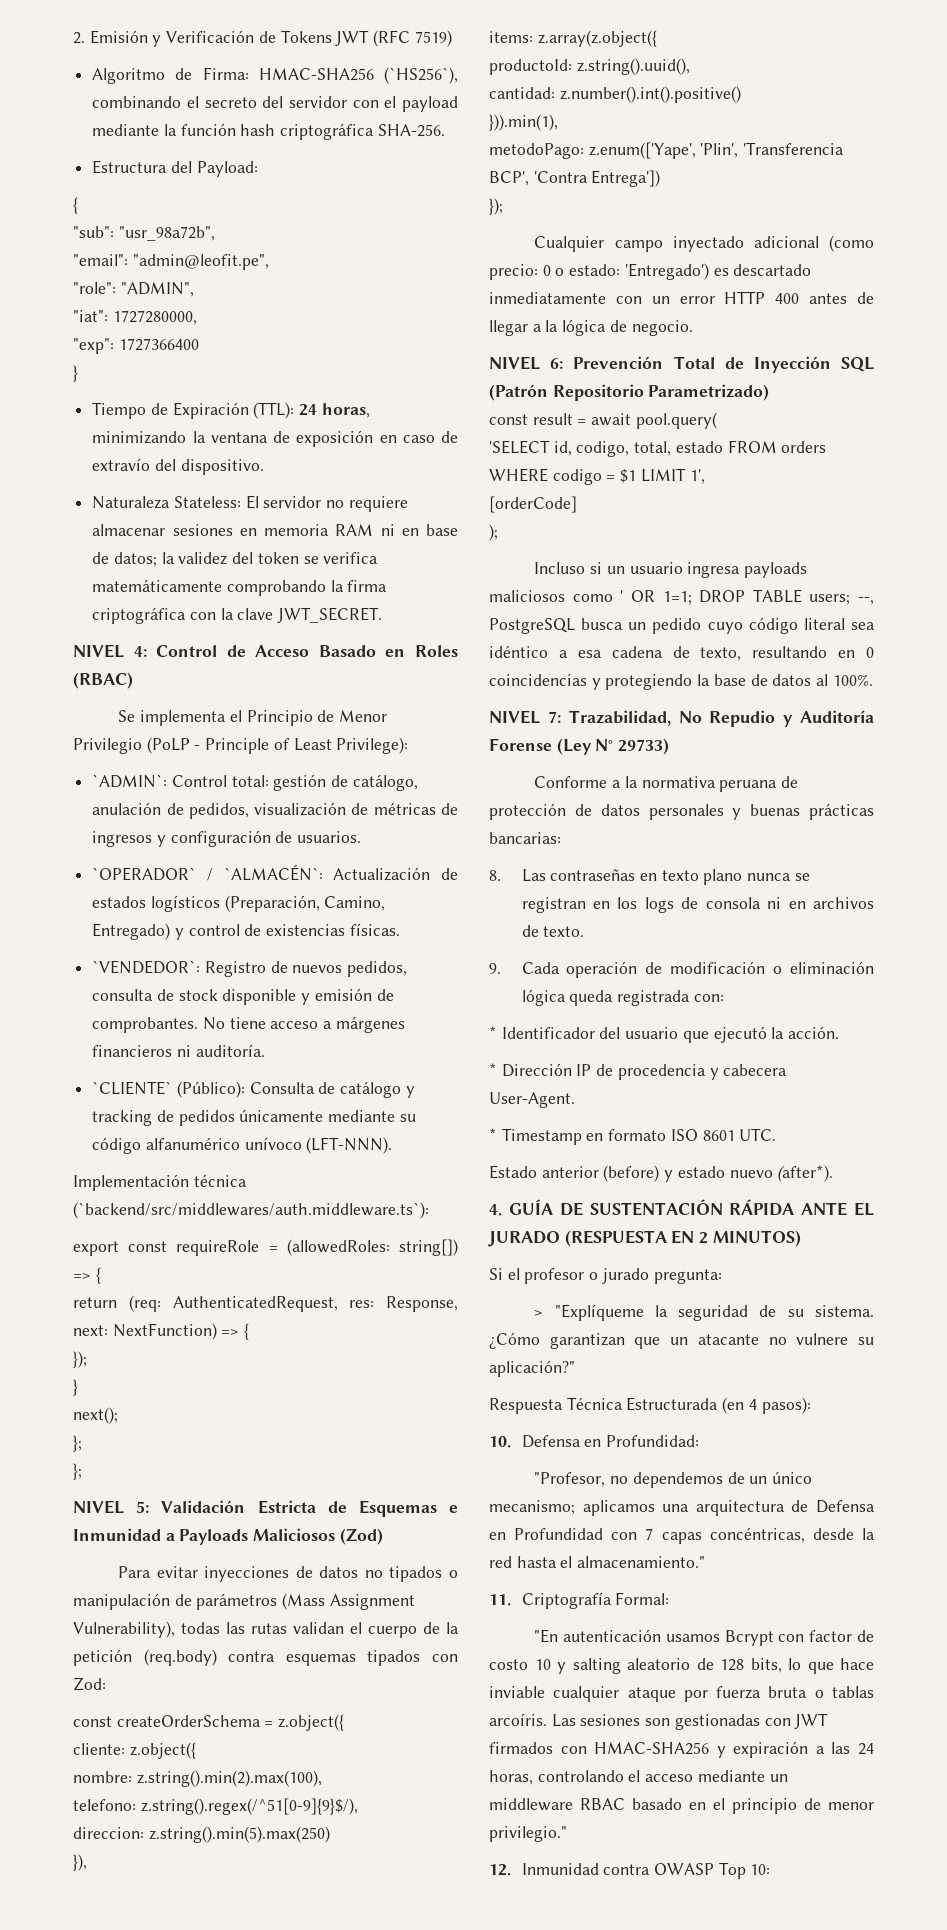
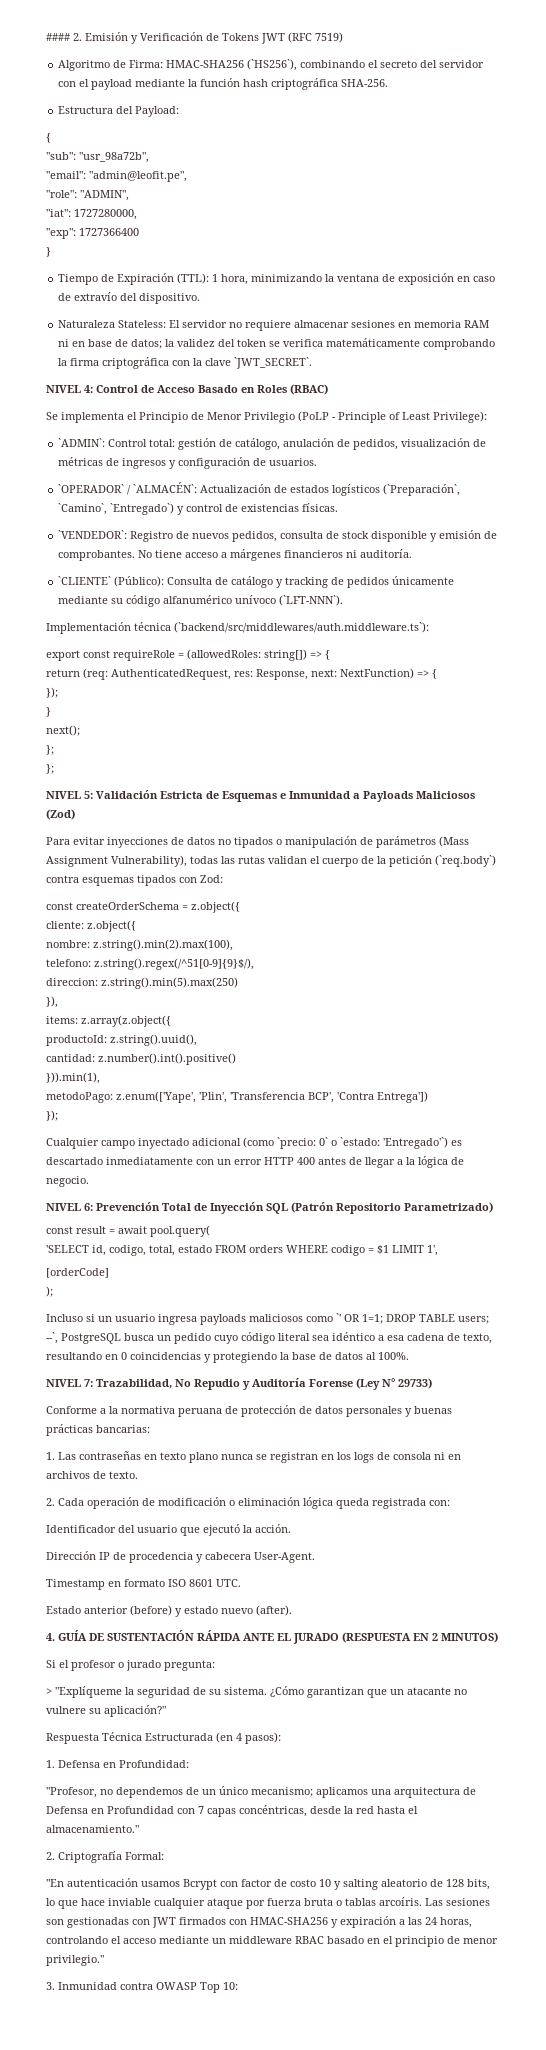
(73, 38) none -> [46,33,70,41] ####
[299,403,370,418] 24 horas, -> [212,274,249,285] 1 hora,
[277,607,383,623] JWT_SECRET. -> [234,357,313,369] `JWT_SECRET`.
[224,895,386,912] [92,923,171,940] (Preparación, Camino, Entregado) -> [383,484,461,496] [58,503,175,515] (`Preparación`, `Camino`, `Entregado`)
[306,1137,393,1154] (LFT-NNN). -> [279,595,344,606] (`LFT-NNN`).
[143,1649,217,1666] (req.body) -> [435,855,496,867] (`req.body`)
[489,263,709,280] precio: 0 o estado: 'Entregado') -> [277,1137,448,1149] `precio: 0` o `estado: 'Entregado'`)
[620,590,624,602] ' -> [336,1313,341,1322] `'
[858,597,874,605] --, -> [46,1332,58,1344] --`,
[489,870,501,881] 8. -> [46,1452,55,1460] 1.
[489,963,501,974] 9. -> [46,1498,55,1506] 2.
[489,1026,497,1039] * -> (450, 1503) none
[489,1063,497,1076] * -> (291, 1528) none
[489,1128,497,1141] * -> (315, 1557) none
[777,1165,834,1182] (after*). -> [256,1605,292,1616] (after).
[489,1436,511,1448] 10. -> [46,1760,55,1768] 1.
[489,1594,511,1606] 11. -> [46,1852,55,1860] 2.
[489,1864,511,1876] 12. -> [46,1982,55,1990] 3.

